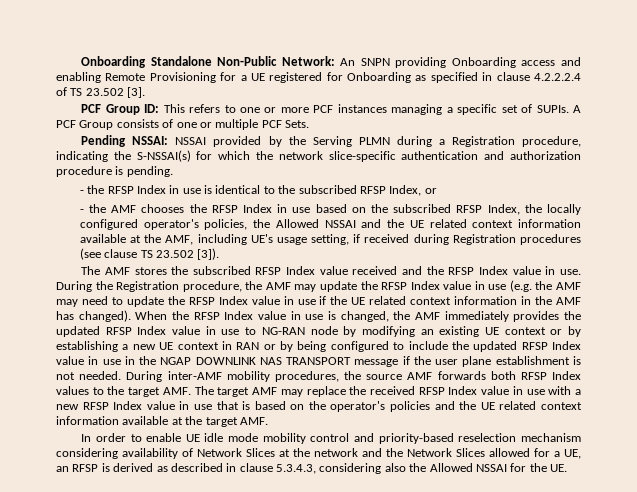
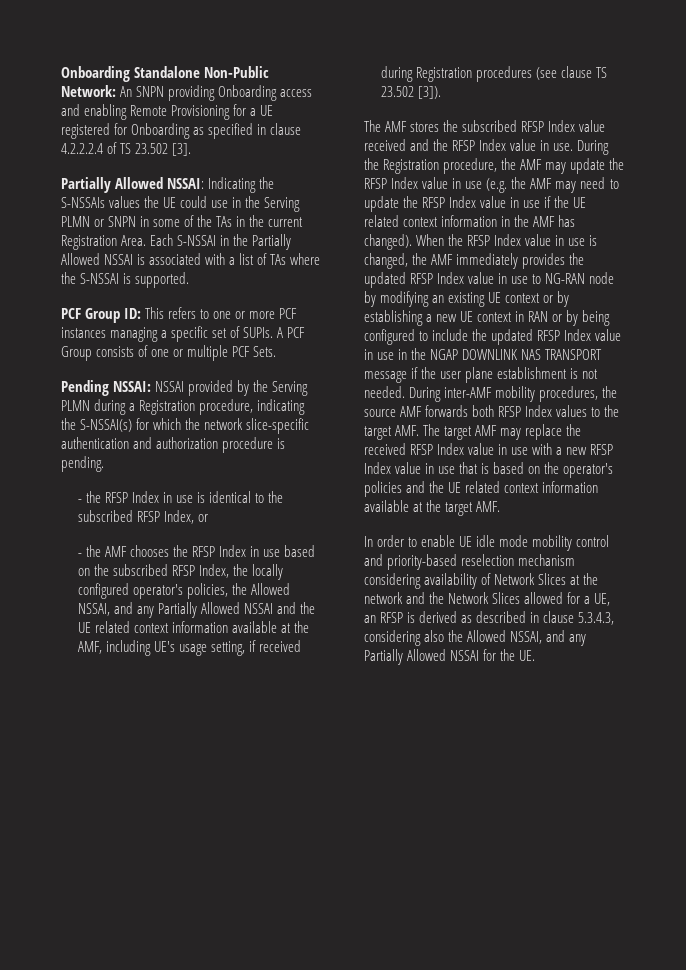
(146, 92) none -> [61,177,275,193] [61,196,301,212] [61,215,304,227] [61,234,292,250] [61,253,321,265] [61,272,190,288] // Partially Allowed NSSAI: Indicating the S-NSSAIs values the UE could use in the Serving PLMN or SNPN in some of the TAs in the current Registration Area. Each S-NSSAI in the Partially Allowed NSSAI is associated with a list of TAs where the S-NSSAI is supported.
(319, 223) none -> [77,602,240,618] NSSAI, and any Partially Allowed
(473, 467) none -> [510,630,587,646] [364,649,447,665] NSSAI, and any Partially Allowed

